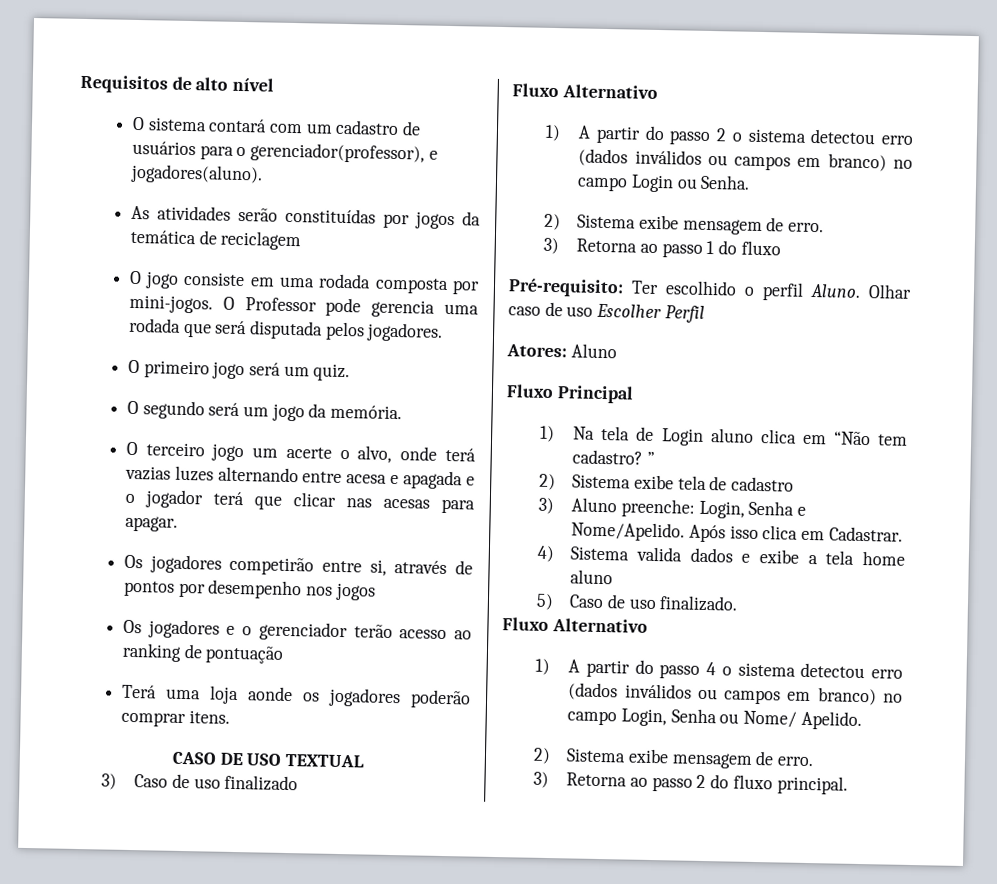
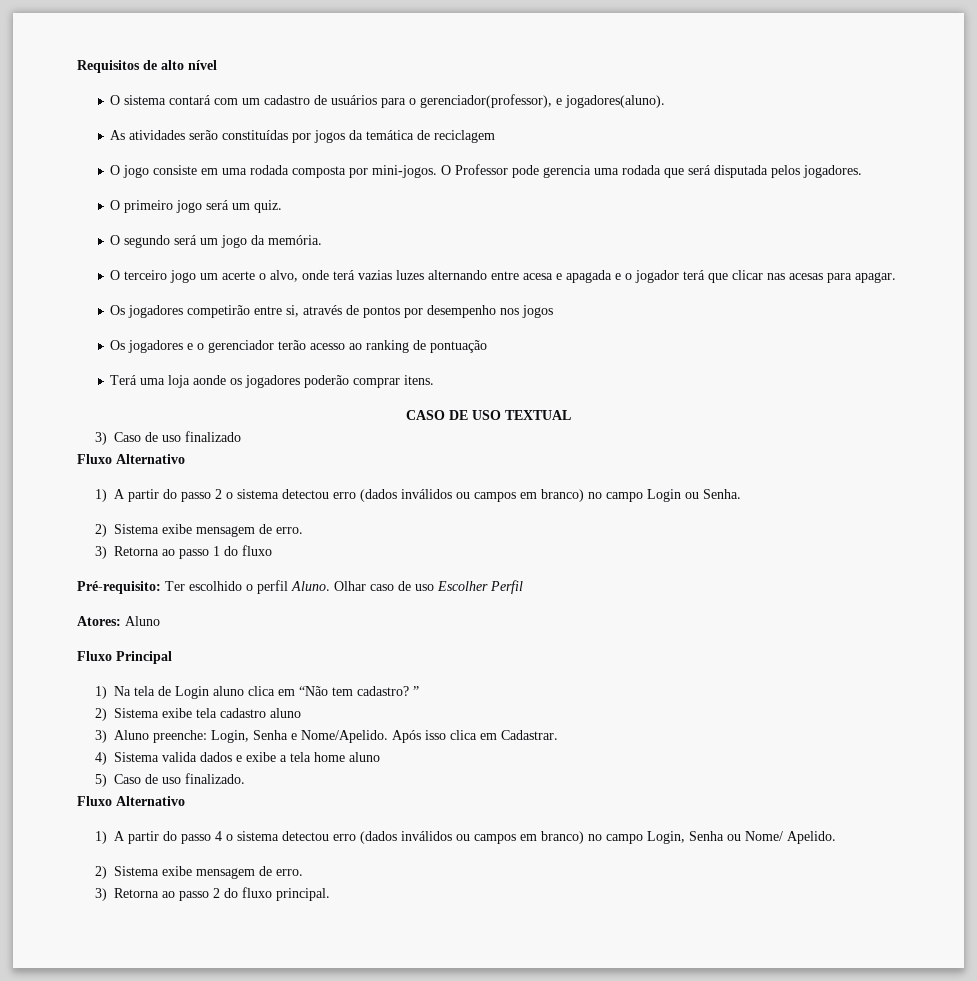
[709,476,795,492] de cadastro -> [219,708,301,718] cadastro aluno

